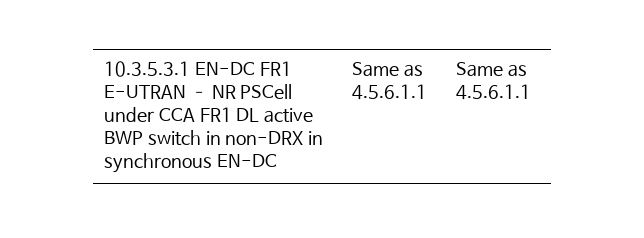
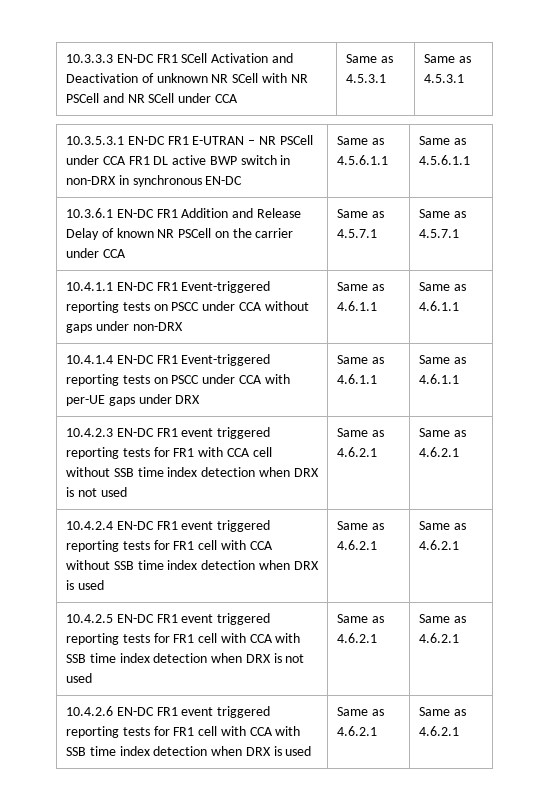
(104, 69) none -> [65,53,293,63] [65,73,308,83] [65,93,238,103] [345,54,393,63] [345,74,386,83] [423,54,471,63] [423,74,464,83] 10.3.3.3 EN-DC FR1 SCell Activation and Deactivation of unknown NR SCell with NR PSCell and NR SCell under CCA | Same as 4.5.3.1 | Same as 4.5.3.1 //
(532, 92) none -> [65,208,301,218] [65,228,294,240] [65,248,126,258] [336,209,384,218] [336,229,377,238] [418,209,466,218] [418,229,459,238] [65,281,271,293] [65,301,309,313] [65,321,183,333] [336,282,384,291] [336,301,377,311] [418,282,466,291] [418,301,459,311] [65,354,271,366] [65,374,290,386] [65,394,201,406] [336,355,384,364] [336,374,377,384] [418,355,466,364] [418,374,459,384] [65,427,271,439] [65,447,272,459] [65,467,319,477] [65,487,127,497] [336,428,384,437] [336,447,377,457] [418,428,466,437] [418,447,459,457] [65,520,271,532] [65,540,273,552] [65,560,319,570] [65,580,104,590] [336,521,384,530] [336,540,377,550] [418,521,466,530] [418,540,459,550] [65,613,271,625] [65,633,301,645] [65,653,305,663] [65,673,92,683] [336,614,384,623] [336,633,377,643] [418,614,466,623] [418,633,459,643] [65,706,271,718] [65,726,301,738] [65,746,312,756] [336,707,384,716] [336,726,377,736] [418,707,466,716] [418,726,459,736] // 10.3.6.1 EN-DC FR1 Addition and Release Delay of known NR PSCell on the carrier under CCA | Same as 4.5.7.1 | Same as 4.5.7.1 // 10.4.1.1 EN-DC FR1 Event-triggered reporting tests on PSCC under CCA without gaps under non-DRX | Same as 4.6.1.1 | Same as 4.6.1.1 // 10.4.1.4 EN-DC FR1 Event-triggered reporting tests on PSCC under CCA with per-UE gaps under DRX | Same as 4.6.1.1 | Same as 4.6.1.1 // 10.4.2.3 EN-DC FR1 event triggered reporting tests for FR1 with CCA cell without SSB time index detection when DRX is not used | Same as 4.6.2.1 | Same as 4.6.2.1 // 10.4.2.4 EN-DC FR1 event triggered reporting tests for FR1 cell with CCA without SSB time index detection when DRX is used | Same as 4.6.2.1 | Same as 4.6.2.1 // 10.4.2.5 EN-DC FR1 event triggered reporting tests for FR1 cell with CCA with SSB time index detection when DRX is not used | Same as 4.6.2.1 | Same as 4.6.2.1 // 10.4.2.6 EN-DC FR1 event triggered reporting tests for FR1 cell with CCA with SSB time index detection when DRX is used | Same as 4.6.2.1 | Same as 4.6.2.1

